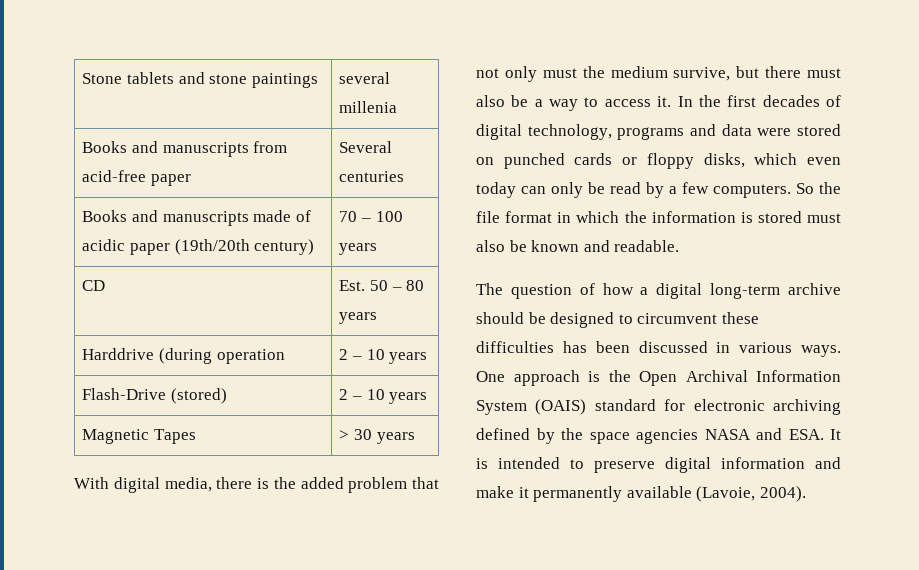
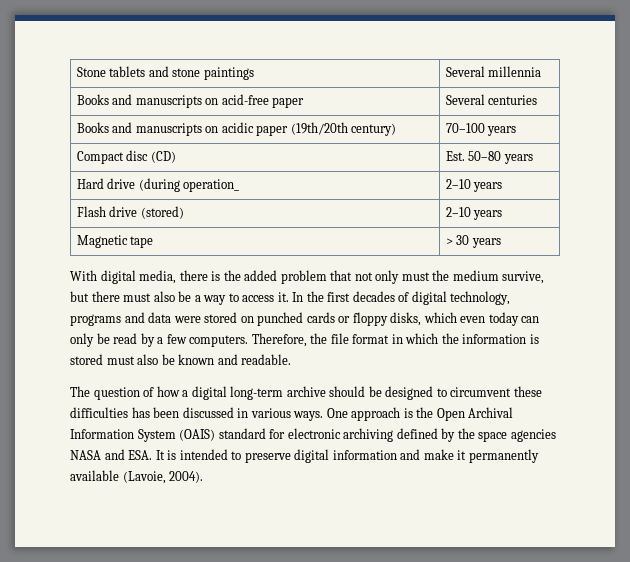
[339,72,391,84] [339,101,398,113] [82,141,288,157] several millenia // Books and manuscripts from -> [445,66,542,77] [76,94,219,108] Several millennia // Books and manuscripts on
[253,210,311,222] made of -> [205,126,219,133] on
[339,211,403,222] [339,243,378,255] [82,280,106,291] [339,280,425,291] [339,312,378,324] [82,348,285,364] [339,349,428,364] [82,388,167,400] 70 – 100 years // CD | Est. 50 – 80 years // Harddrive (during operation | 2 – 10 years // Flash-Drive -> [445,123,517,136] [76,150,176,164] [445,151,533,164] [76,178,240,192] [445,179,503,192] [76,206,138,217] 70–100 years // Compact disc (CD) | Est. 50–80 years // Hard drive (during operation_ | 2–10 years // Flash drive
[339,389,385,400] 2 – 10 -> [445,207,471,217] 2–10
[153,429,196,444] Tapes -> [130,236,154,248] tape
[796,183,814,194] So -> [251,333,307,347] Therefore,

